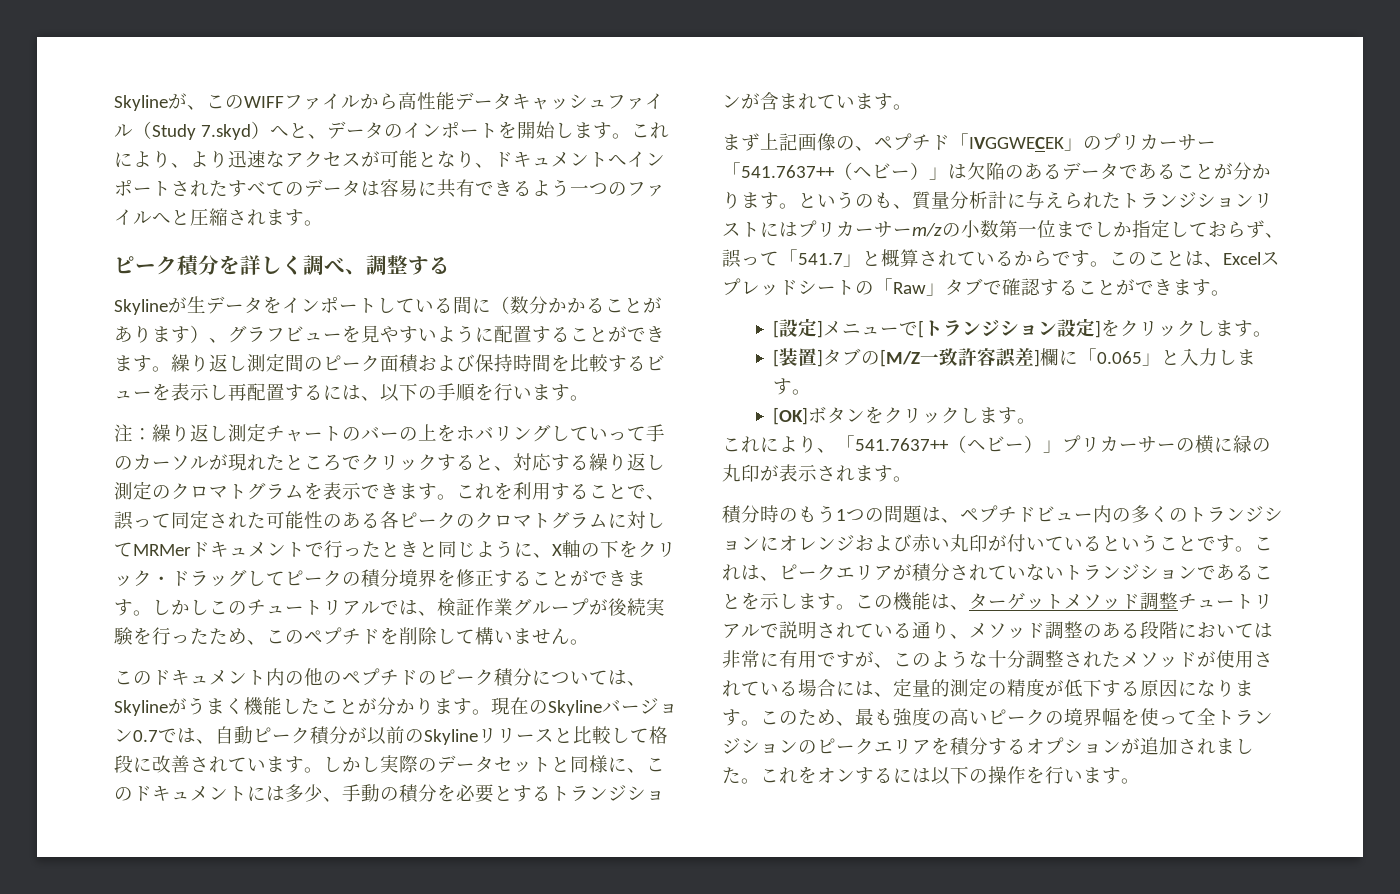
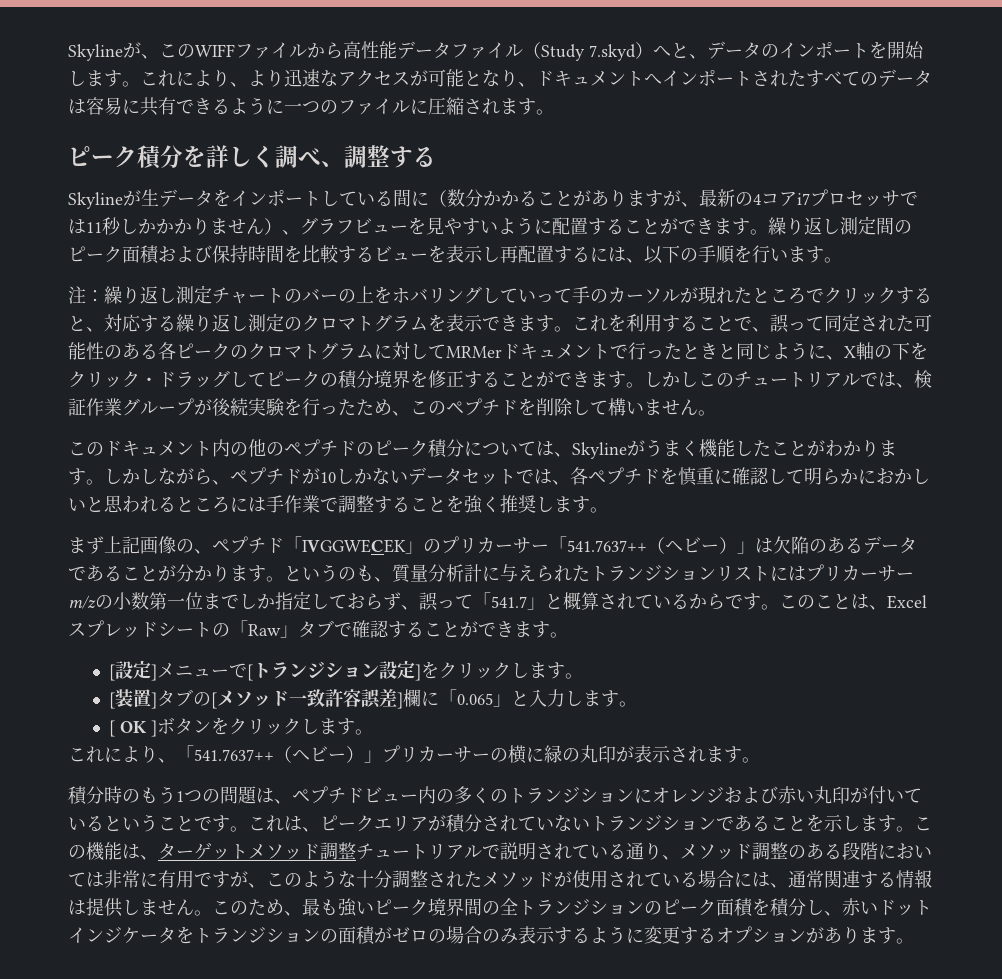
[512,94,607,110] キャッシュ -> (451, 50) none
(570, 188) none -> [266,99,284,114] に
[152,210,190,225] へと -> [410,99,428,114] に
(190, 334) none -> [663,189,918,207] [68,217,264,235] が、最新の4コアi7プロセッサでは11秒しかかかりません
[377,697,678,716] [114,726,668,745] [114,755,665,773] [114,784,665,803] [722,92,855,110] 分かります。現在のSkylineバージョン0.7では、自動ピーク積分が以前のSkylineリリースと比較して格段に改善されています。しかし実際のデータセットと同様に、このドキュメントには多少、手動の積分を必要とするトランジションが含まれてい -> [825,439,897,457] [68,467,930,486] [68,495,554,514] わかります。しかしながら、ペプチドが10しかないデータセットでは、各ペプチドを慎重に確認して明らかにおかしいと思われるところには手作業で調整することを強く推奨し
[879,349,920,367] [M/Z -> [211,690,290,709] [メソッド
[772,407,808,425] [OK] -> [109,720,158,737] [ OK ]
[893,678,1254,697] [722,709,741,726] 定量的測定の精度が低下する原因になります -> [788,869,932,888] [68,898,194,917] 通常関連する情報は提供しません
[912,708,969,726] 度の高 -> (357, 907) none
[1045,708,1197,726] の境界幅を使って -> [428,898,500,916] 境界間の
[874,737,1254,756] [722,766,1083,785] エリアを積分するオプションが追加されました。これをオンするには以下の操作を行い -> [716,898,932,917] [68,926,860,945] 面積を積分し、赤いドットインジケータをトランジションの面積がゼロの場合のみ表示するように変更するオプションがあり

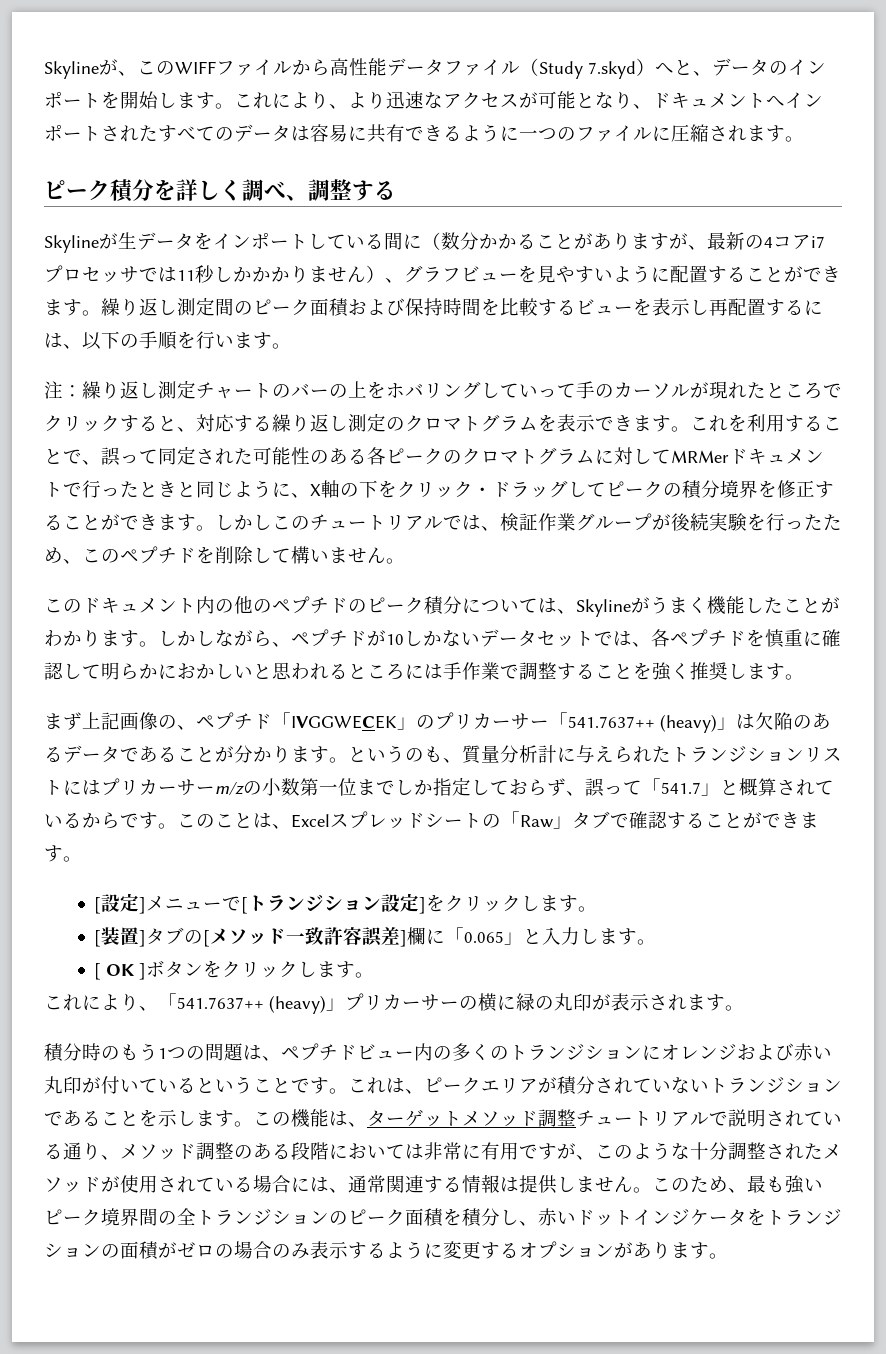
[647,537,737,554] （ヘビー） -> [660,714,717,733] (heavy)
[274,746,364,763] （ヘビー） -> [269,995,326,1014] (heavy)

